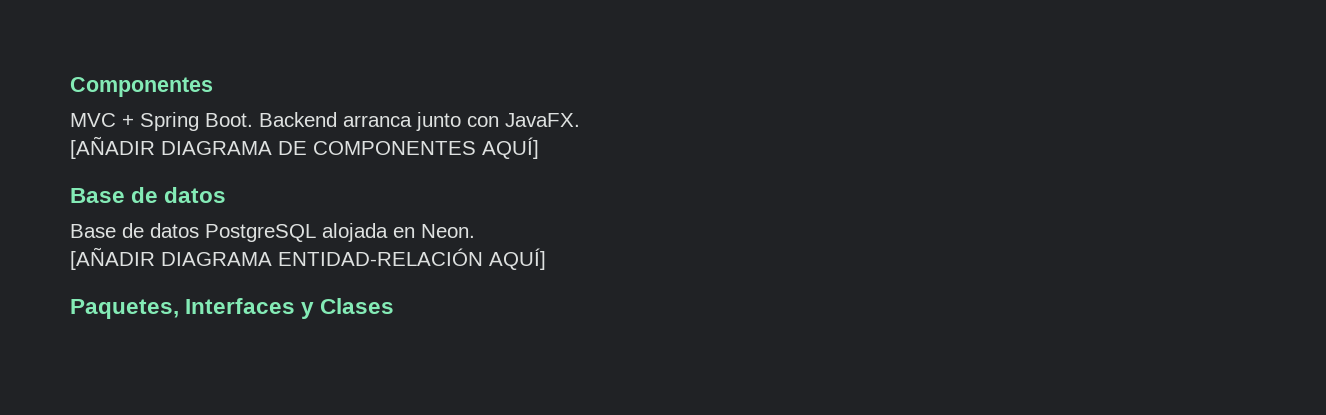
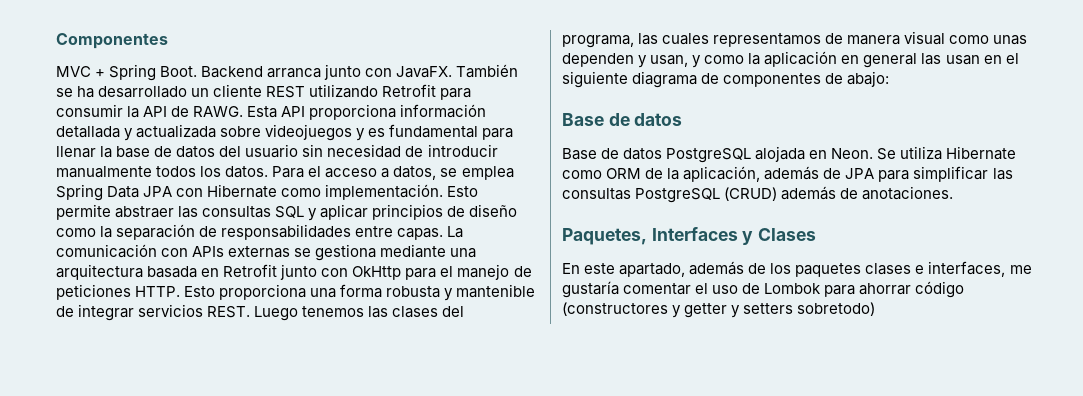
[70,136,539,159] // [AÑADIR DIAGRAMA DE COMPONENTES AQUÍ] -> [456,64,519,78] [56,84,472,100] [56,104,487,120] [56,124,514,141] [56,144,498,158] [56,166,514,180] [56,184,479,201] [56,204,518,221] [56,224,464,240] [56,244,477,261] [56,264,532,280] [56,284,536,301] [56,304,465,321] [562,31,1028,48] [562,51,1019,68] [562,71,890,88] También se ha desarrollado un cliente REST utilizando Retrofit para consumir la API de RAWG. Esta API proporciona información detallada y actualizada sobre videojuegos y es fundamental para llenar la base de datos del usuario sin necesidad de introducir manualmente todos los datos. Para el acceso a datos, se emplea Spring Data JPA con Hibernate como implementación. Esto permite abstraer las consultas SQL y aplicar principios de diseño como la separación de responsabilidades entre capas. La comunicación con APIs externas se gestiona mediante una arquitectura basada en Retrofit junto con OkHttp para el manejo de peticiones HTTP. Esto proporciona una forma robusta y mantenible de integrar servicios REST. Luego tenemos las clases del programa, las cuales representamos de manera visual como unas dependen y usan, y como la aplicación en general las usan en el siguiente diagrama de componentes de abajo:
[70,247,546,270] [70,298,395,319] // [AÑADIR DIAGRAMA ENTIDAD-RELACIÓN AQUÍ] // Paquetes, Interfaces y Clases -> [877,146,1017,160] [562,166,1013,182] [562,186,954,203] [562,227,817,245] [562,261,1032,277] [562,281,965,298] [562,302,876,318] Se utiliza Hibernate como ORM de la aplicación, además de JPA para simplificar las consultas PostgreSQL (CRUD) además de anotaciones. // Paquetes, Interfaces y Clases // En este apartado, además de los paquetes clases e interfaces, me gustaría comentar el uso de Lombok para ahorrar código (constructores y getter y setters sobretodo)

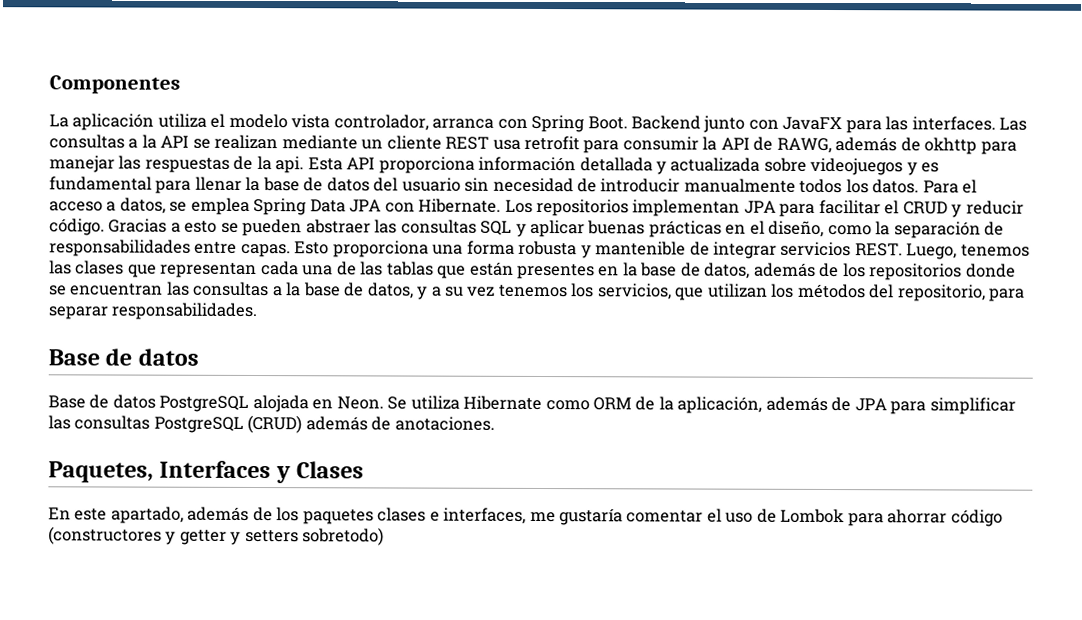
[56,66,106,77] MVC + -> [49,113,528,131] La aplicación utiliza el modelo vista controlador, arranca con
[267,64,519,80] [56,86,188,98] arranca junto con JavaFX. También se ha desarrollado -> [703,115,1028,134] [49,134,358,150] junto con JavaFX para las interfaces. Las consultas a la API se realizan mediante
[309,84,437,98] utilizando Retrofit -> [492,135,581,151] usa retrofit
[193,106,244,117] RAWG. -> [776,137,1017,155] [49,155,305,174] RAWG, además de okhttp para manejar las respuestas de la api.
[207,184,479,200] [56,204,111,220] Hibernate como implementación. Esto permite -> [418,198,1024,218] [49,218,303,237] Hibernate. Los repositorios implementan JPA para facilitar el CRUD y reducir código. Gracias a esto se pueden
[372,204,518,220] principios de diseño -> [587,220,825,238] buenas prácticas en el diseño,
[447,226,464,238] [56,244,477,261] [56,264,532,280] [56,284,181,300] La comunicación con APIs externas se gestiona mediante una arquitectura basada en Retrofit junto con OkHttp para el manejo de peticiones HTTP. -> (291, 250) none
[254,306,299,321] Luego -> [906,243,958,260] Luego,
[442,306,465,317] [562,31,1028,48] [562,51,1019,68] [562,71,890,88] del programa, las cuales representamos de manera visual como unas dependen y usan, y como la aplicación en general las usan en el siguiente diagrama de componentes de abajo: -> [127,261,1016,281] [49,281,1026,302] [48,302,259,321] que representan cada una de las tablas que están presentes en la base de datos, además de los repositorios donde se encuentran las consultas a la base de datos, y a su vez tenemos los servicios, que utilizan los métodos del repositorio, para separar responsabilidades.

